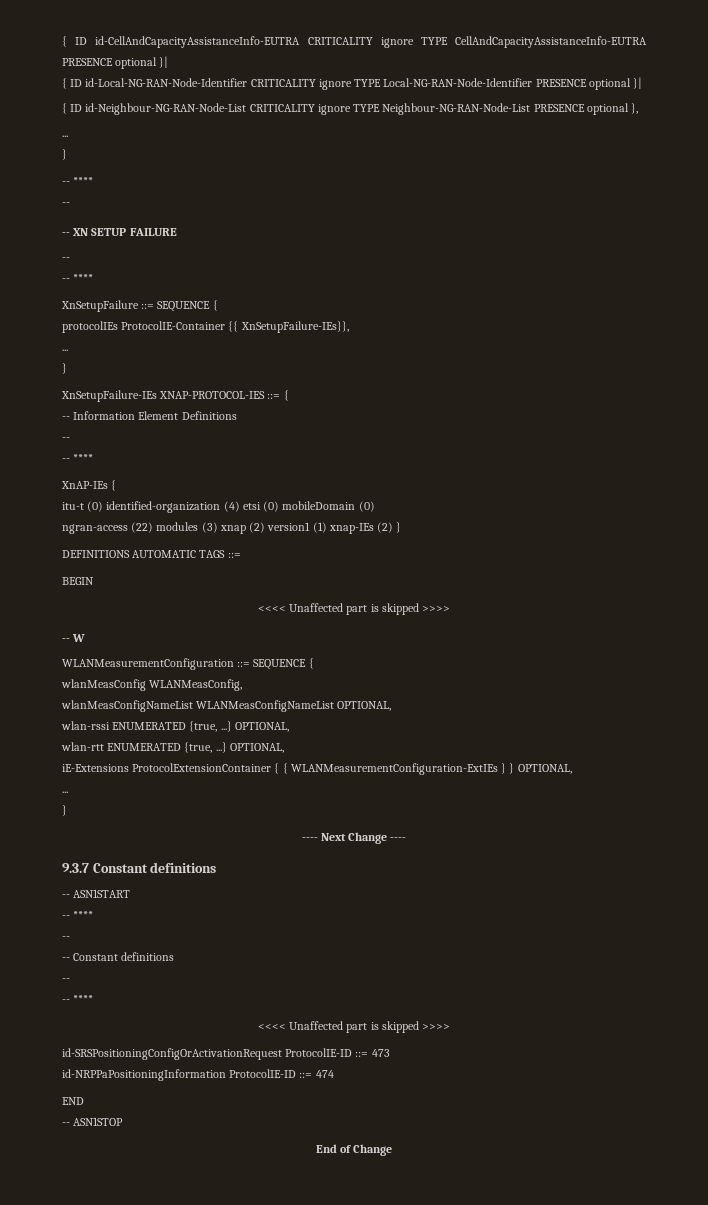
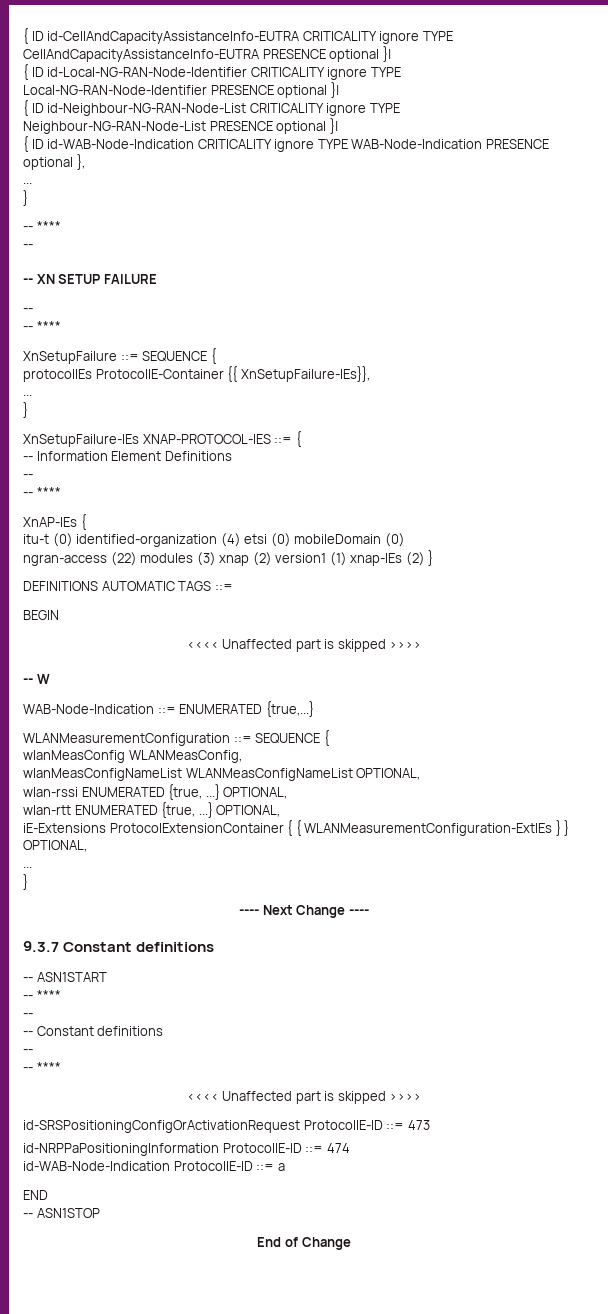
(629, 109) none -> [329,118,338,134] [23,136,549,152] [23,157,73,170] }| // { ID id-WAB-Node-Indication CRITICALITY ignore TYPE WAB-Node-Indication PRESENCE optional
(86, 638) none -> [23,701,314,717] // WAB-Node-Indication ::= ENUMERATED {true,...}
(334, 1074) none -> [23,1161,285,1171] // id-WAB-Node-Indication ProtocolIE-ID ::= a

